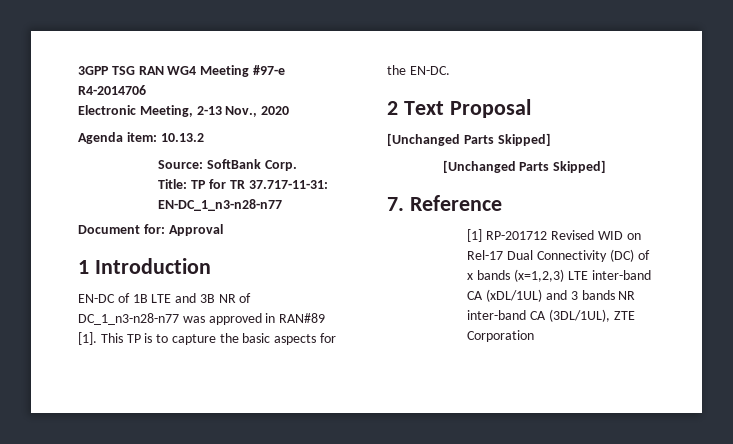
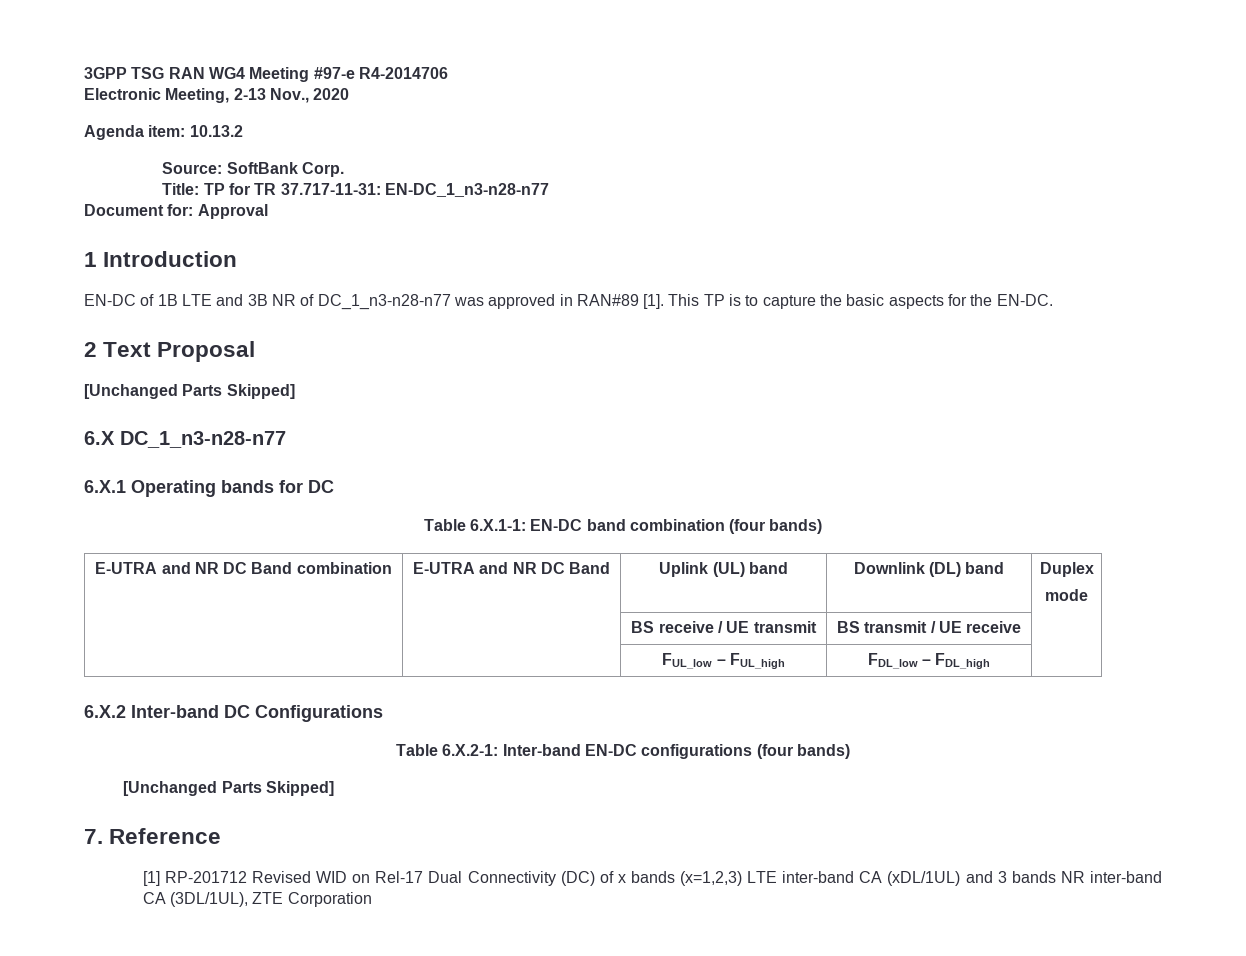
(551, 139) none -> [84,431,286,448] [84,480,334,497] [423,519,823,534] [95,562,392,574] [412,562,611,574] [659,562,788,577] [853,562,1005,577] [1039,562,1094,577] [1045,589,1088,601] [631,621,817,633] [836,621,1022,633] [662,653,785,669] [867,653,991,669] [84,705,383,722] [396,744,850,759] // 6.X DC_1_n3-n28-n77 // 6.X.1 Operating bands for DC // Table 6.X.1-1: EN-DC band combination (four bands) // E-UTRA and NR DC Band combination | E-UTRA and NR DC Band | Uplink (UL) band | Downlink (DL) band | Duplex // mode // | | BS receive / UE transmit | BS transmit / UE receive | // | | FUL_low – FUL_high | FDL_low – FDL_high | // 6.X.2 Inter-band DC Configurations // Table 6.X.2-1: Inter-band EN-DC configurations (four bands)

